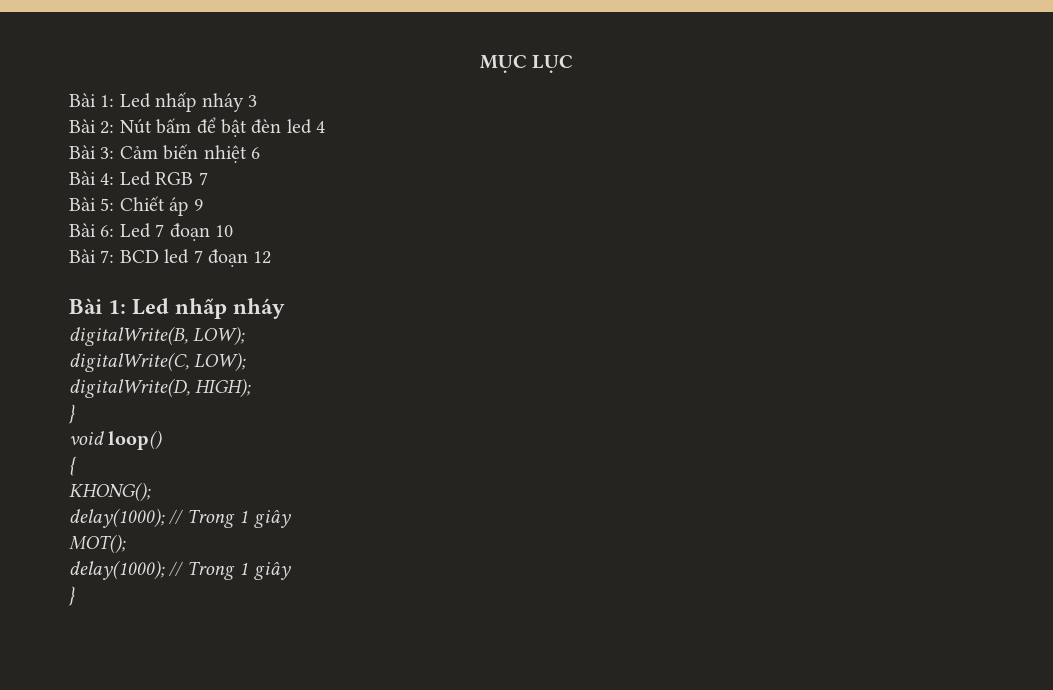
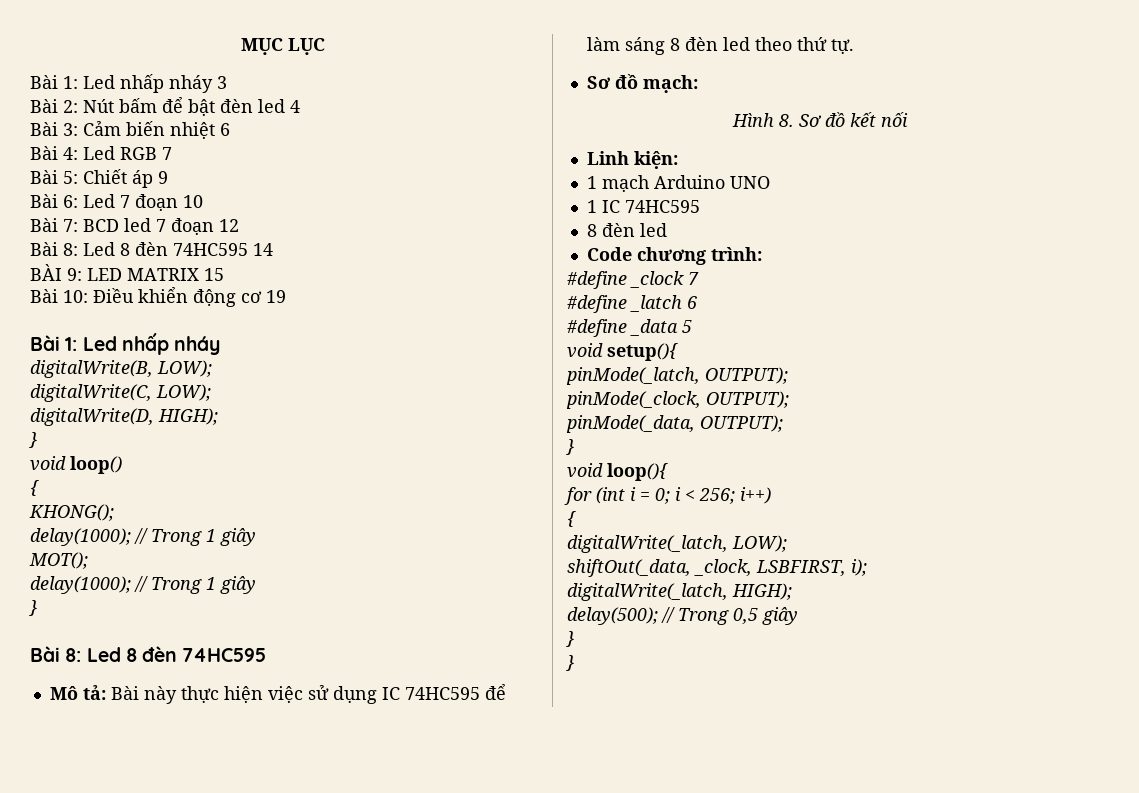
(272, 257) none -> [30,242,273,256] [30,264,224,281] [30,287,286,307] // Bài 8: Led 8 đèn 74HC595 14 // BÀI 9: LED MATRIX 15 // Bài 10: Điều khiển động cơ 19
(75, 596) none -> [30,646,267,662] [49,684,506,704] [586,37,854,55] [586,74,698,93] [732,112,908,127] [586,151,678,169] [586,175,770,192] [586,200,700,213] [586,223,667,237] [586,247,762,265] [567,271,699,289] [567,295,697,313] [567,319,692,337] [567,343,678,361] [566,367,788,385] [566,391,789,409] [566,415,783,433] [566,439,575,455] [567,463,668,481] [564,487,771,505] [567,511,576,527] [567,535,787,553] [567,559,867,577] [567,583,792,601] [567,607,798,625] [566,631,575,647] [566,655,575,671] // Bài 8: Led 8 đèn 74HC595 // Mô tả: Bài này thực hiện việc sử dụng IC 74HC595 để làm sáng 8 đèn led theo thứ tự. // Sơ đồ mạch: // Hình 8. Sơ đồ kết nối // Linh kiện: // 1 mạch Arduino UNO // 1 IC 74HC595 // 8 đèn led // Code chương trình: // #define _clock 7 // #define _latch 6 // #define _data 5 // void setup(){ // pinMode(_latch, OUTPUT); // pinMode(_clock, OUTPUT); // pinMode(_data, OUTPUT); // } // void loop(){ // for (int i = 0; i < 256; i++) // { // digitalWrite(_latch, LOW); // shiftOut(_data, _clock, LSBFIRST, i); // digitalWrite(_latch, HIGH); // delay(500); // Trong 0,5 giây // } // }

